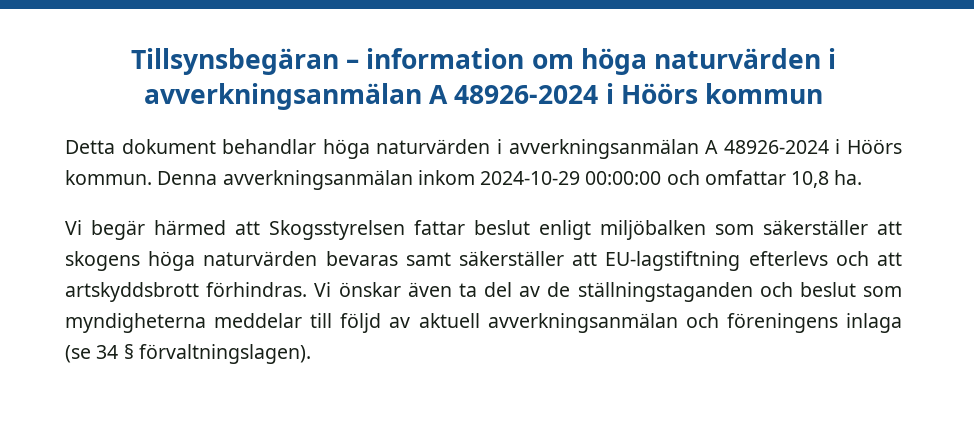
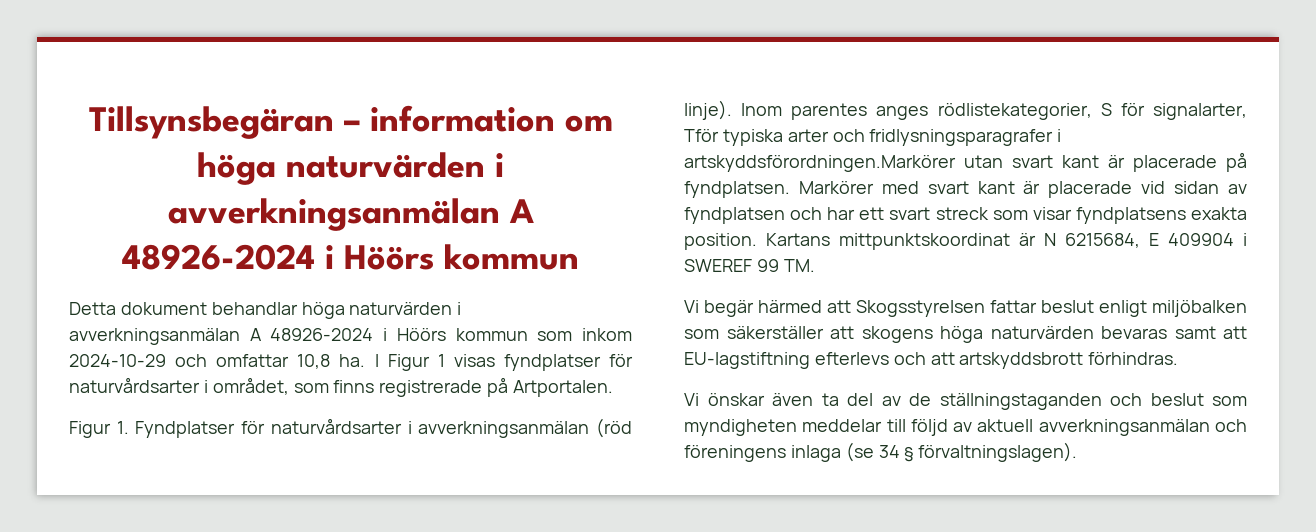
[65,170,413,190] kommun. Denna avverkningsanmälan -> [455,328,573,341] kommun som
[585,171,662,185] 00:00:00 -> (166, 360) none
(863, 177) none -> [374,354,634,371] [69,377,614,397] [69,418,632,438] [684,100,1247,120] [684,129,1062,146] [684,152,1247,172] [684,181,1247,198] [684,207,1247,224] [684,233,1247,250] [684,259,815,272] I Figur 1 visas fyndplatser för naturvårdsarter i området, som finns registrerade på Artportalen. // Figur 1. Fyndplatser för naturvårdsarter i avverkningsanmälan (röd linje). Inom parentes anges rödlistekategorier, S för signalarter, Tför typiska arter och fridlysningsparagrafer i artskyddsförordningen.Markörer utan svart kant är placerade på fyndplatsen. Markörer med svart kant är placerade vid sidan av fyndplatsen och har ett svart streck som visar fyndplatsens exakta position. Kartans mittpunktskoordinat är N 6215684, E 409904 i SWEREF 99 TM.
[458,251,564,266] säkerställer -> (1216, 332) none
(308, 289) none -> (1179, 358) //
[65,313,206,333] myndigheterna -> [684,419,797,436] myndigheten

